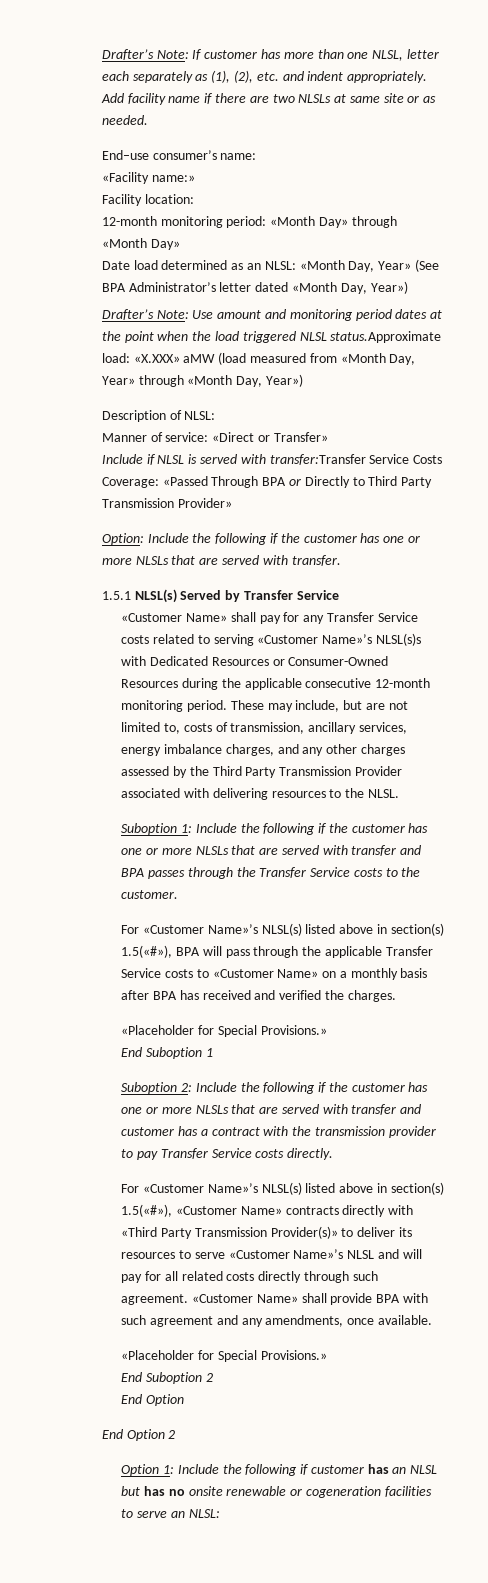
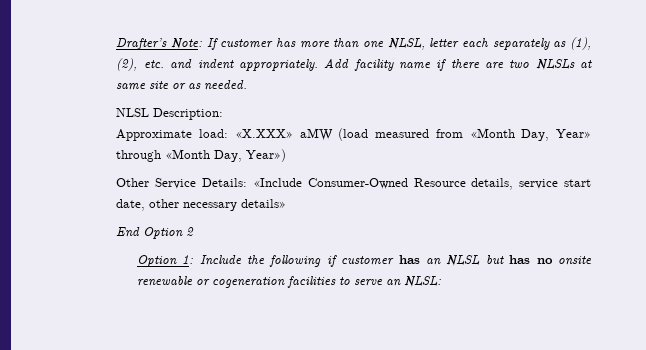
[101,150,257,160] [101,172,195,184] [101,194,194,206] [101,216,397,228] [101,238,180,250] [101,259,439,272] [101,281,408,294] [101,309,443,321] [101,331,442,343] End–use consumer’s name: // «Facility name:» // Facility location: // 12-month monitoring period: «Month Day» through «Month Day» // Date load determined as an NLSL: «Month Day, Year» (See BPA Administrator’s letter dated «Month Day, Year») // Drafter’s Note: Use amount and monitoring period dates at the point when the load triggered NLSL status.Approximate -> [116,108,224,120] [116,129,193,141] NLSL Description: // Approximate
[101,410,216,422] [101,432,328,442] [101,454,443,465] [101,476,433,488] [101,498,232,508] [101,533,420,545] [101,555,341,566] [101,589,339,603] [121,612,418,624] [121,633,421,646] [121,656,389,666] [121,678,431,690] [121,700,408,712] [121,722,407,734] [121,744,405,756] [121,766,402,778] [121,788,399,800] [121,823,429,835] [121,845,422,856] [121,867,421,879] [121,890,179,899] [121,923,444,936] [121,945,433,958] [121,968,428,980] [121,990,396,1002] [121,1025,327,1037] [121,1047,213,1059] [121,1082,429,1094] [121,1104,422,1115] [121,1126,436,1138] [121,1148,334,1160] [121,1182,444,1195] [121,1204,414,1217] [121,1226,412,1239] [121,1249,422,1259] [121,1271,378,1283] [121,1293,428,1305] [121,1315,432,1327] [121,1350,327,1362] [121,1372,213,1384] [121,1394,184,1406] Description of NLSL: // Manner of service: «Direct or Transfer» // Include if NLSL is served with transfer:Transfer Service Costs Coverage: «Passed Through BPA or Directly to Third Party Transmission Provider» // Option: Include the following if the customer has one or more NLSLs that are served with transfer. // 1.5.1 NLSL(s) Served by Transfer Service // «Customer Name» shall pay for any Transfer Service costs related to serving «Customer Name»’s NLSL(s)s with Dedicated Resources or Consumer-Owned Resources during the applicable consecutive 12-month monitoring period. These may include, but are not limited to, costs of transmission, ancillary services, energy imbalance charges, and any other charges assessed by the Third Party Transmission Provider associated with delivering resources to the NLSL. // Suboption 1: Include the following if the customer has one or more NLSLs that are served with transfer and BPA passes through the Transfer Service costs to the customer. // For «Customer Name»’s NLSL(s) listed above in section(s) 1.5(«#»), BPA will pass through the applicable Transfer Service costs to «Customer Name» on a monthly basis after BPA has received and verified the charges. // «Placeholder for Special Provisions.» // End Suboption 1 // Suboption 2: Include the following if the customer has one or more NLSLs that are served with transfer and customer has a contract with the transmission provider to pay Transfer Service costs directly. // For «Customer Name»’s NLSL(s) listed above in section(s) 1.5(«#»), «Customer Name» contracts directly with «Third Party Transmission Provider(s)» to deliver its resources to serve «Customer Name»’s NLSL and will pay for all related costs directly through such agreement. «Customer Name» shall provide BPA with such agreement and any amendments, once available. // «Placeholder for Special Provisions.» // End Suboption 2 // End Option -> [116,178,591,190] [116,199,287,211] Other Service Details: «Include Consumer-Owned Resource details, service start date, other necessary details»

